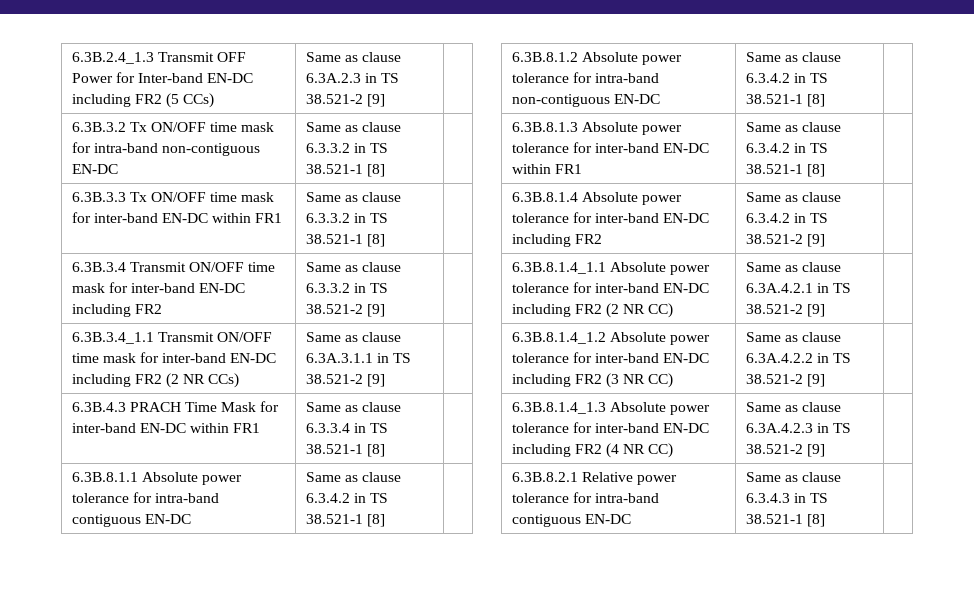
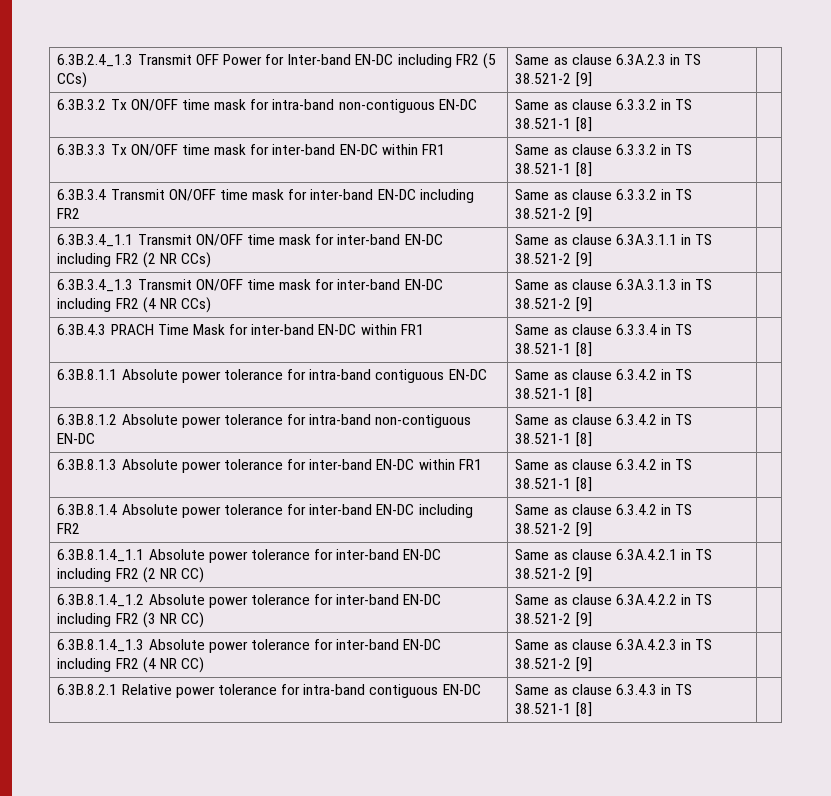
(385, 380) none -> [57,279,443,292] [57,297,212,313] [515,279,713,290] [515,297,592,312] // 6.3B.3.4_1.3 Transmit ON/OFF time mask for inter-band EN-DC including FR2 (4 NR CCs) | Same as clause 6.3A.3.1.3 in TS 38.521-2 [9] |

